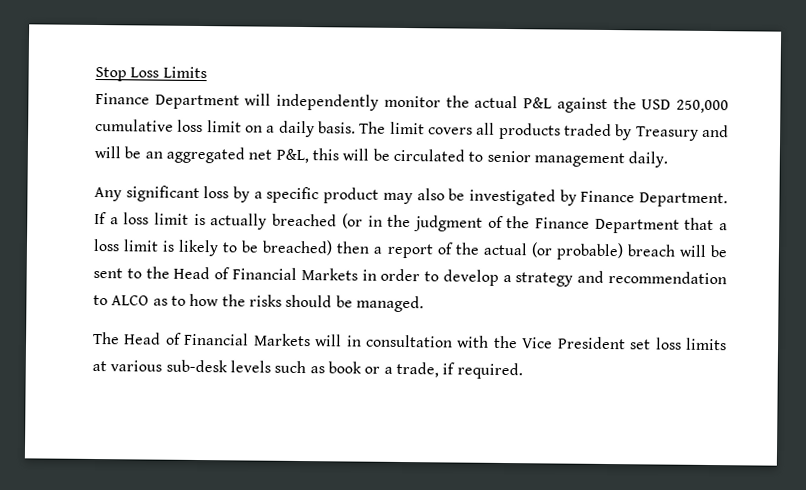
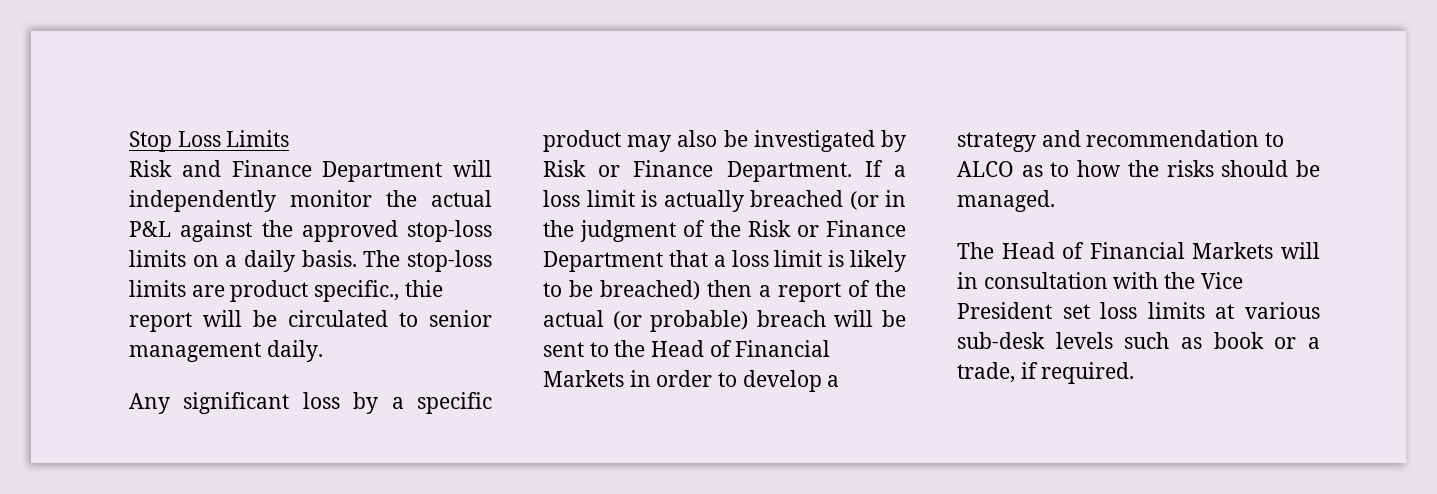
(207, 72) none -> [129,160,221,177] Risk and
[641,99,730,114] [95,118,242,133] USD 250,000 cumulative loss limit -> [301,220,492,242] [129,250,186,267] approved stop-loss limits
[389,121,730,141] [94,145,339,164] limit covers all products traded by Treasury and will be an aggregated net P&L, this -> [407,250,492,272] [129,280,443,302] [129,312,192,332] stop-loss limits are product specific., thie report
(577, 197) none -> [543,160,621,177] Risk or
(531, 222) none -> [748,220,819,237] Risk or

